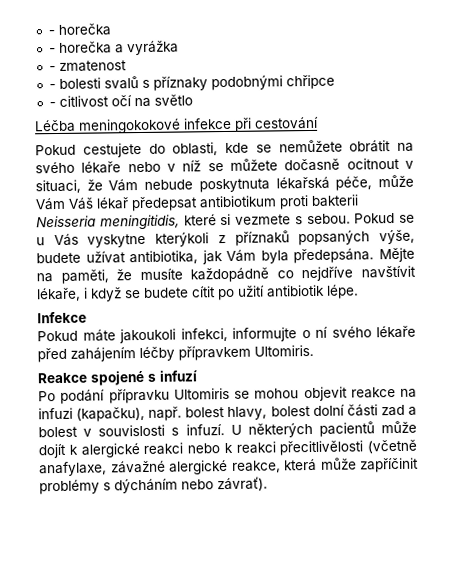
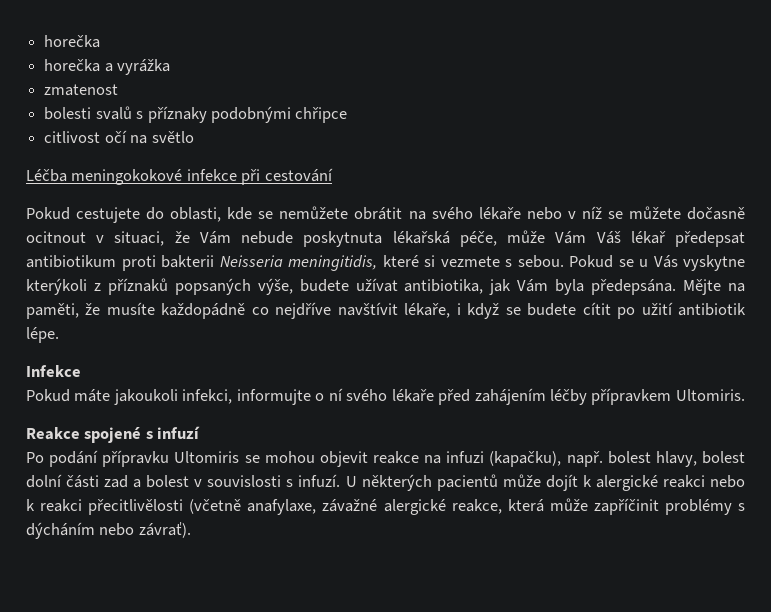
[47,30,55,36] - -> (44, 41) none
[48,48,56,54] - -> (101, 41) none
[48,66,56,72] - -> (171, 67) none
[48,84,56,90] - -> (119, 90) none
[48,102,56,108] - -> (348, 115) none

